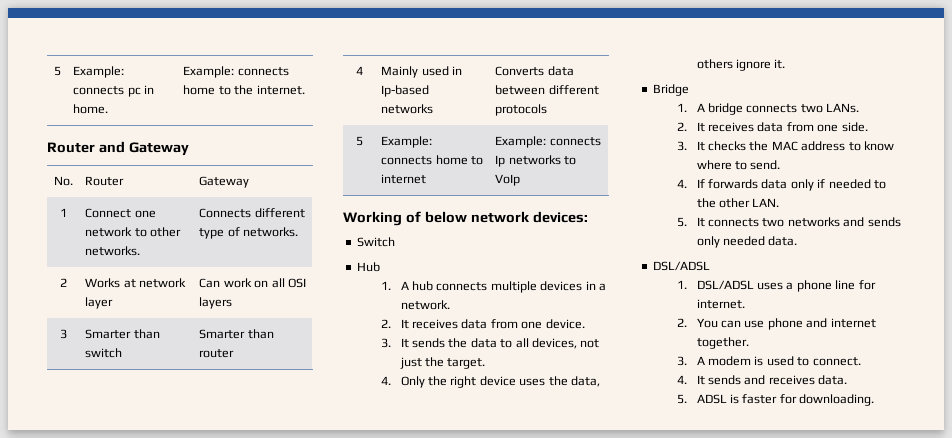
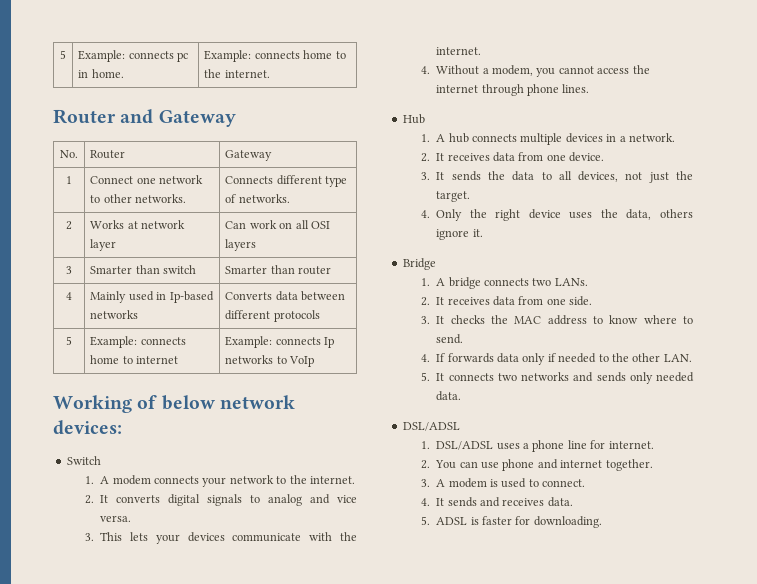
(395, 242) none -> [84,475,355,487] [84,494,358,506] [100,515,132,522] [84,532,358,544] [436,47,482,55] [420,65,650,77] [436,84,590,96] // 1. A modem connects your network to the internet. // 2. It converts digital signals to analog and vice versa. // 3. This lets your devices communicate with the internet. // 4. Without a modem, you cannot access the internet through phone lines.

